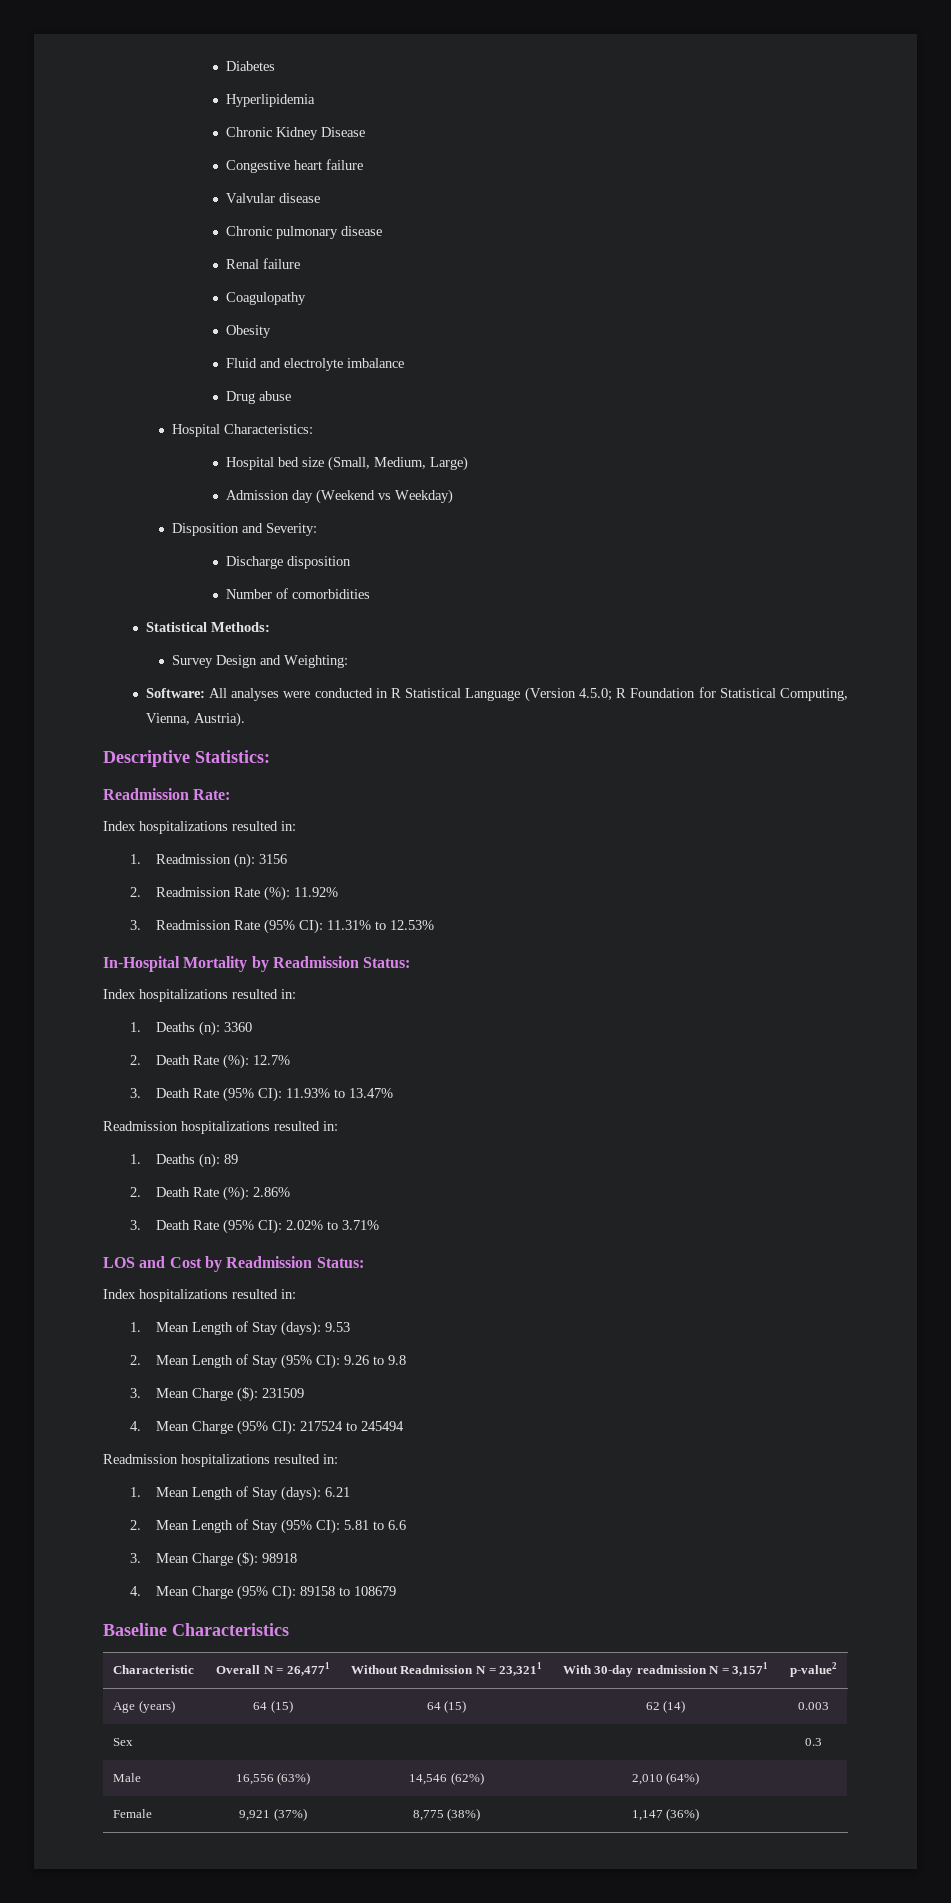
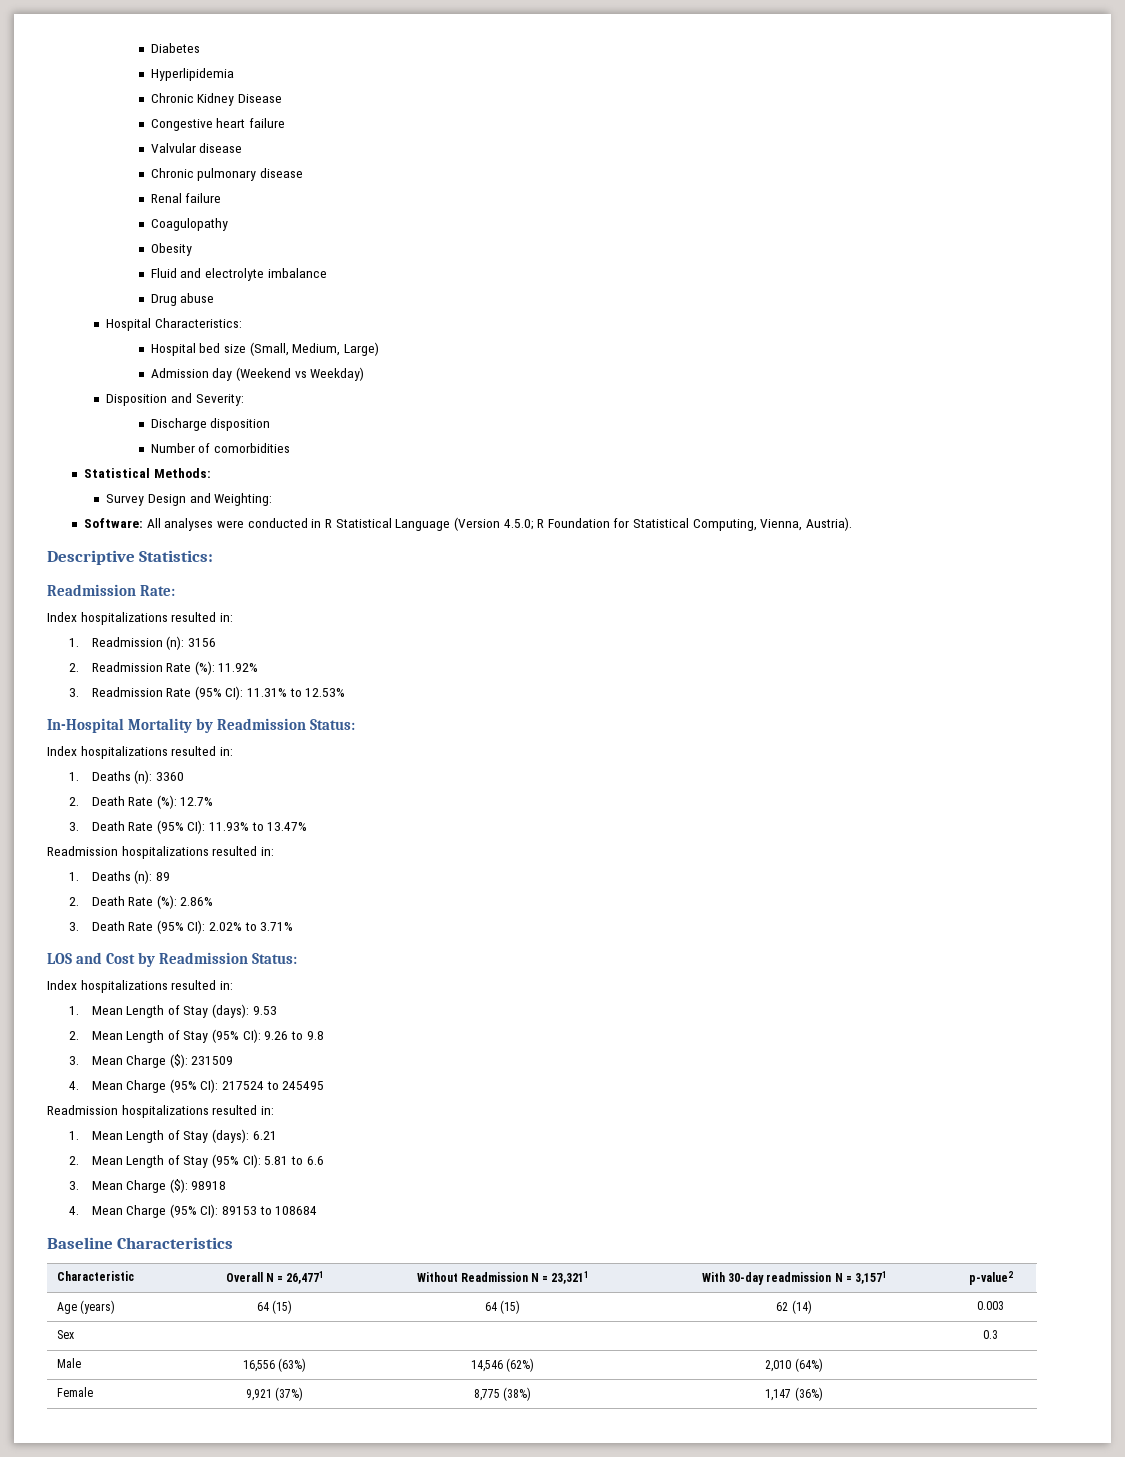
[361,1421,405,1431] 245494 -> [282,1081,325,1090] 245495
[300,1586,397,1596] 89158 to 108679 -> [222,1206,318,1215] 89153 to 108684

